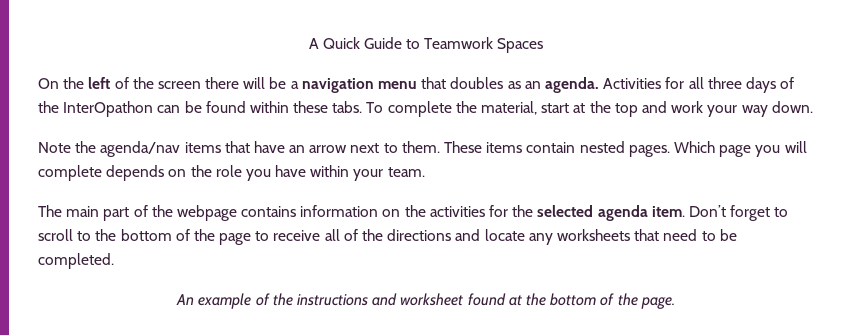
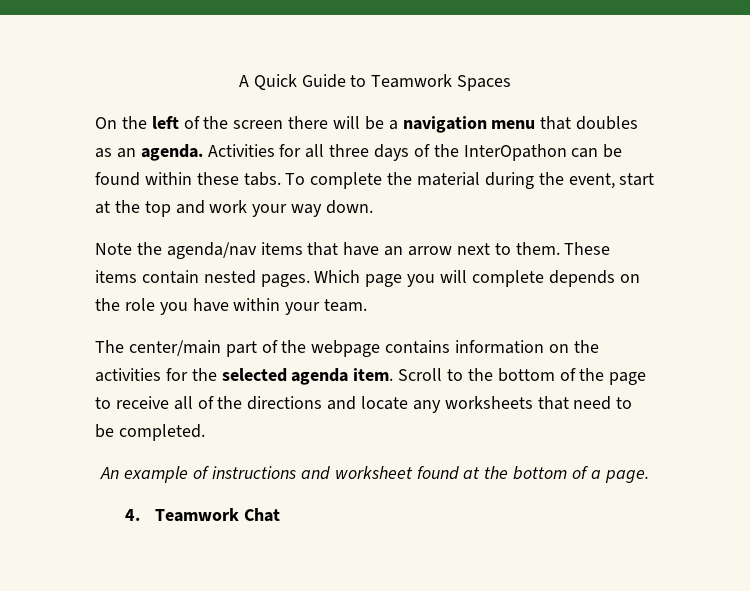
[481,101,538,115] material, -> [417,172,615,189] material during the event,
[66,206,100,217] main -> [128,340,221,356] center/main
[688,205,789,221] [38,229,73,241] Don’t forget to scroll -> [398,368,443,381] Scroll
[272,293,293,306] the -> (211, 472) none
[617,293,638,306] the -> [590,470,601,479] a
(675, 303) none -> [125,508,281,522] // 4. Teamwork Chat

